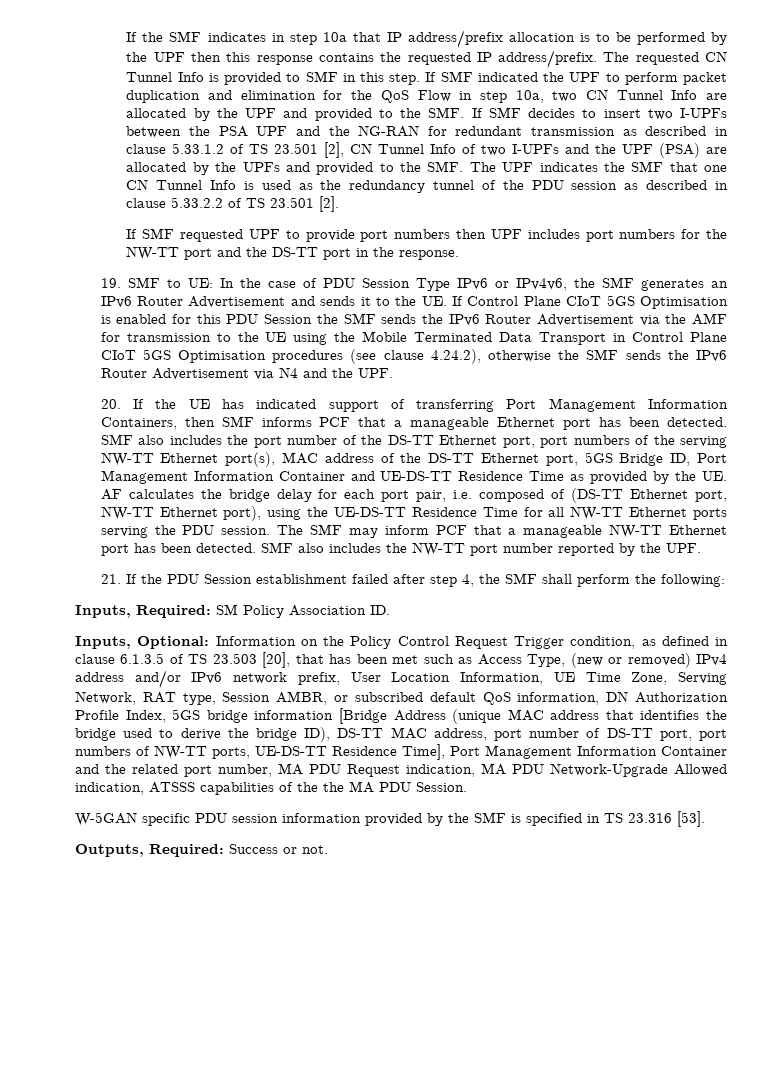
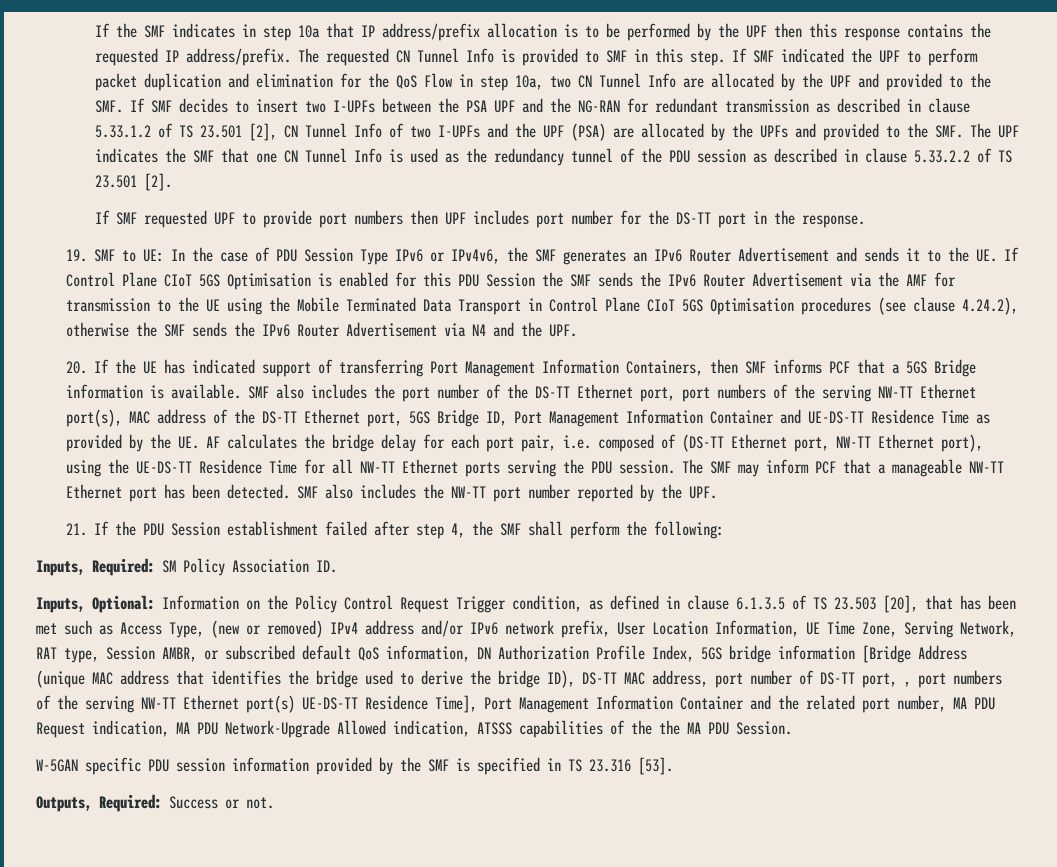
[619,229,728,239] [126,246,268,260] numbers for the NW-TT port and the -> [571,210,670,225] number for the
[410,417,727,430] manageable Ethernet port has been detected. -> [905,359,976,377] [65,384,241,399] 5GS Bridge information is available.
[699,729,727,741] [75,745,250,759] port numbers of NW-TT ports, -> [904,670,1002,688] [36,695,295,713] , port numbers of the serving NW-TT Ethernet port(s)

